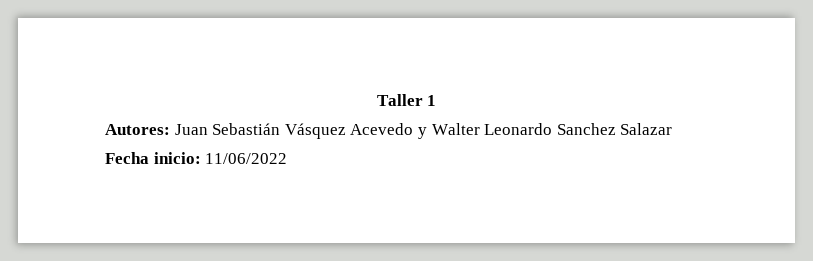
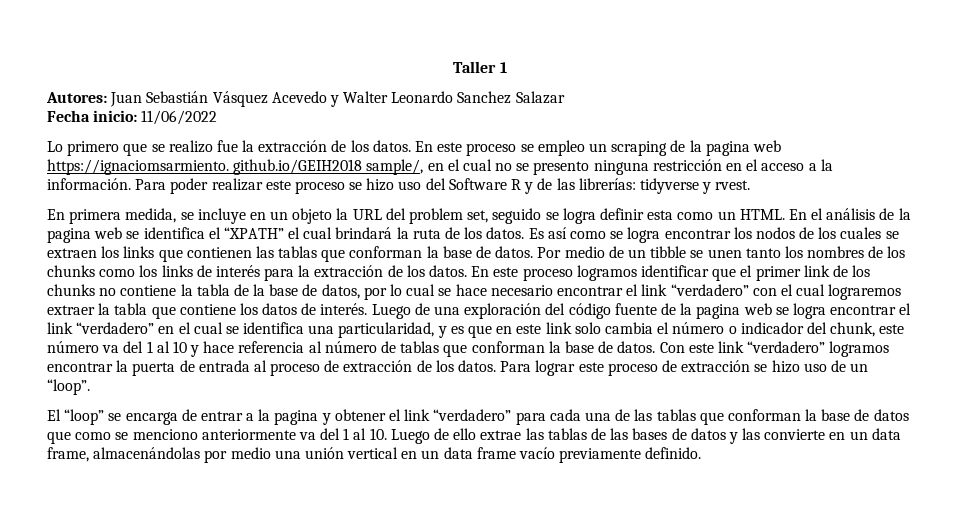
(288, 158) none -> [47,140,781,156] [47,159,833,175] [47,178,751,194] [47,208,911,224] [47,227,899,243] [47,246,906,262] [47,265,871,281] [47,284,902,300] [47,303,912,319] [47,322,905,338] [47,341,890,357] [47,360,869,376] [47,379,90,395] [47,409,909,425] [47,428,901,444] [47,447,702,463] // Lo primero que se realizo fue la extracción de los datos. En este proceso se empleo un scraping de la pagina web https://ignaciomsarmiento. github.io/GEIH2018 sample/, en el cual no se presento ninguna restricción en el acceso a la información. Para poder realizar este proceso se hizo uso del Software R y de las librerías: tidyverse y rvest. // En primera medida, se incluye en un objeto la URL del problem set, seguido se logra definir esta como un HTML. En el análisis de la pagina web se identifica el “XPATH” el cual brindará la ruta de los datos. Es así como se logra encontrar los nodos de los cuales se extraen los links que contienen las tablas que conforman la base de datos. Por medio de un tibble se unen tanto los nombres de los chunks como los links de interés para la extracción de los datos. En este proceso logramos identificar que el primer link de los chunks no contiene la tabla de la base de datos, por lo cual se hace necesario encontrar el link “verdadero” con el cual lograremos extraer la tabla que contiene los datos de interés. Luego de una exploración del código fuente de la pagina web se logra encontrar el link “verdadero” en el cual se identifica una particularidad, y es que en este link solo cambia el número o indicador del chunk, este número va del 1 al 10 y hace referencia al número de tablas que conforman la base de datos. Con este link “verdadero” logramos encontrar la puerta de entrada al proceso de extracción de los datos. Para lograr este proceso de extracción se hizo uso de un “loop”. // El “loop” se encarga de entrar a la pagina y obtener el link “verdadero” para cada una de las tablas que conforman la base de datos que como se menciono anteriormente va del 1 al 10. Luego de ello extrae las tablas de las bases de datos y las convierte en un data frame, almacenándolas por medio una unión vertical en un data frame vacío previamente definido.

